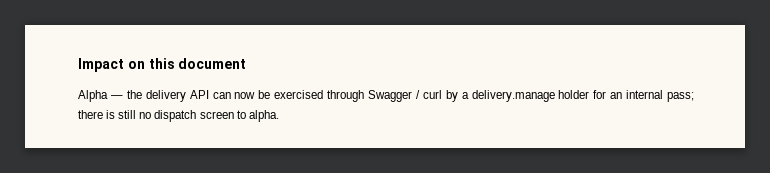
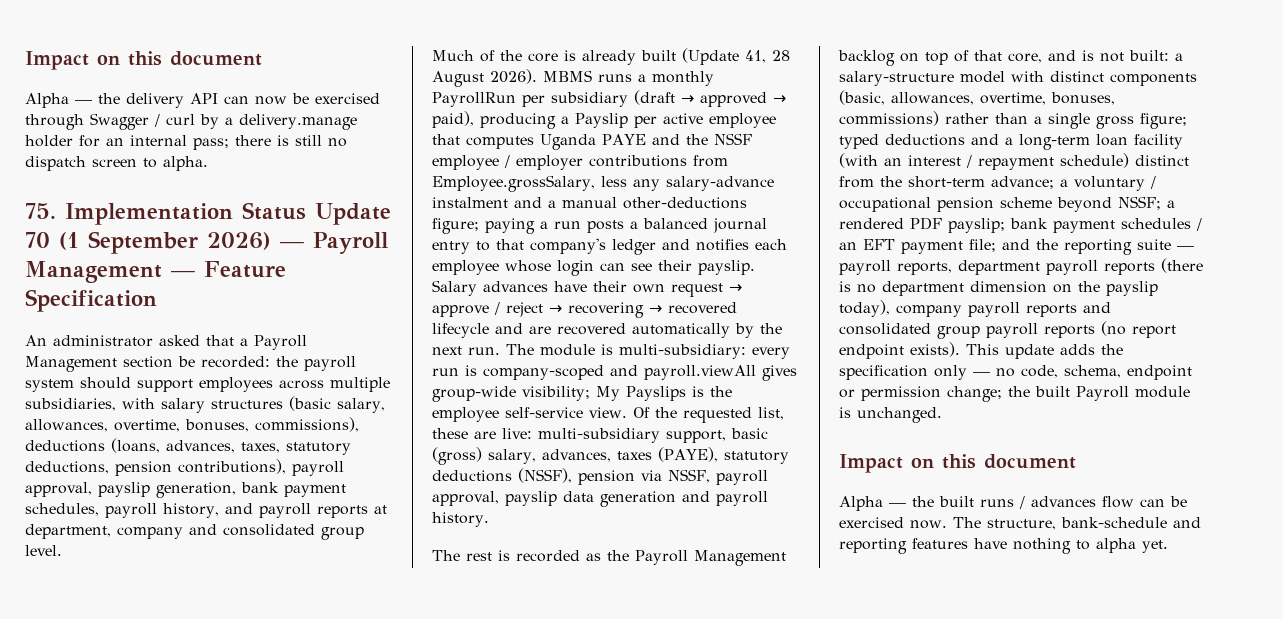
(279, 116) none -> [25,202,391,225] [25,231,388,254] [25,261,286,283] [25,289,157,312] [25,335,307,350] [25,356,356,372] [25,377,390,392] [25,396,385,413] [25,417,359,432] [25,438,351,455] [25,459,344,476] [25,482,346,498] [25,503,387,518] [25,524,364,540] [25,545,62,556] [432,48,790,65] [432,69,714,87] [432,90,786,107] [432,111,776,129] [432,133,752,150] [432,155,728,170] [432,175,774,192] [432,197,747,209] [432,218,767,234] [432,238,787,255] [432,260,755,276] [432,280,742,297] [432,302,737,318] [432,323,782,338] [432,344,790,359] [432,365,797,381] [432,386,732,402] [432,407,784,423] [432,428,768,443] [432,447,789,465] [432,468,768,485] [432,491,768,507] [432,512,489,527] [432,550,786,566] [838,50,1183,66] [839,71,1197,86] [839,90,1115,105] [839,111,1187,129] [839,134,1183,150] [839,153,1189,170] [839,176,1156,191] [839,196,1175,212] [839,217,1202,233] [839,239,1194,255] [839,258,1203,275] [839,281,1158,296] [839,300,1111,317] [839,321,1176,339] [839,342,1123,359] [839,365,1192,380] [839,386,1190,402] [839,407,942,423] [839,454,1076,473] [839,496,1187,511] [839,517,1201,530] [839,538,1168,554] // 75. Implementation Status Update 70 (1 September 2026) — Payroll Management — Feature Specification // An administrator asked that a Payroll Management section be recorded: the payroll system should support employees across multiple subsidiaries, with salary structures (basic salary, allowances, overtime, bonuses, commissions), deductions (loans, advances, taxes, statutory deductions, pension contributions), payroll approval, payslip generation, bank payment schedules, payroll history, and payroll reports at department, company and consolidated group level. // Much of the core is already built (Update 41, 28 August 2026). MBMS runs a monthly PayrollRun per subsidiary (draft → approved → paid), producing a Payslip per active employee that computes Uganda PAYE and the NSSF employee / employer contributions from Employee.grossSalary, less any salary-advance instalment and a manual other-deductions figure; paying a run posts a balanced journal entry to that company's ledger and notifies each employee whose login can see their payslip. Salary advances have their own request → approve / reject → recovering → recovered lifecycle and are recovered automatically by the next run. The module is multi-subsidiary: every run is company-scoped and payroll.viewAll gives group-wide visibility; My Payslips is the employee self-service view. Of the requested list, these are live: multi-subsidiary support, basic (gross) salary, advances, taxes (PAYE), statutory deductions (NSSF), pension via NSSF, payroll approval, payslip data generation and payroll history. // The rest is recorded as the Payroll Management backlog on top of that core, and is not built: a salary-structure model with distinct components (basic, allowances, overtime, bonuses, commissions) rather than a single gross figure; typed deductions and a long-term loan facility (with an interest / repayment schedule) distinct from the short-term advance; a voluntary / occupational pension scheme beyond NSSF; a rendered PDF payslip; bank payment schedules / an EFT payment file; and the reporting suite — payroll reports, department payroll reports (there is no department dimension on the payslip today), company payroll reports and consolidated group payroll reports (no report endpoint exists). This update adds the specification only — no code, schema, endpoint or permission change; the built Payroll module is unchanged. // Impact on this document // Alpha — the built runs / advances flow can be exercised now. The structure, bank-schedule and reporting features have nothing to alpha yet.

